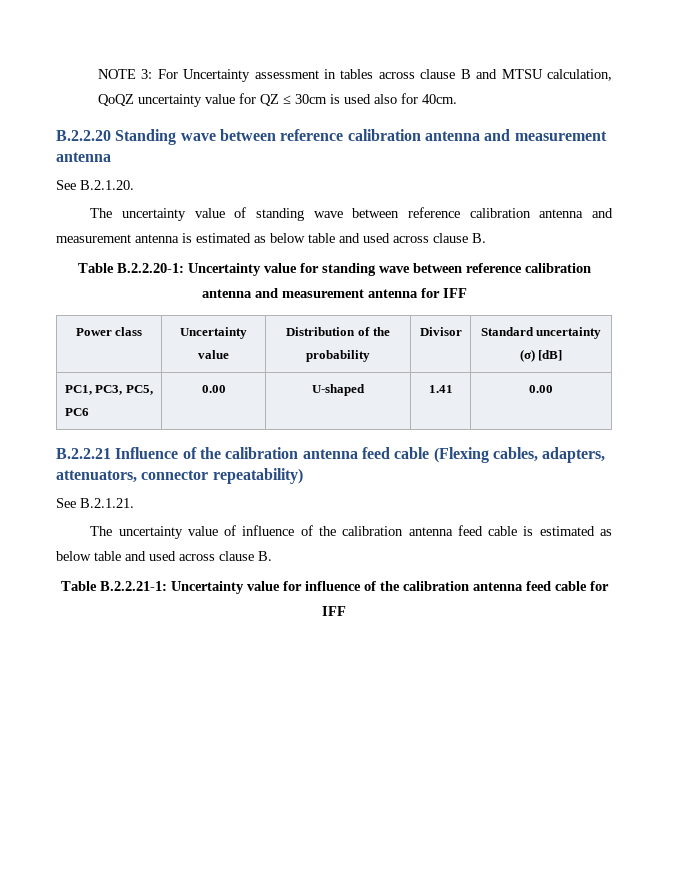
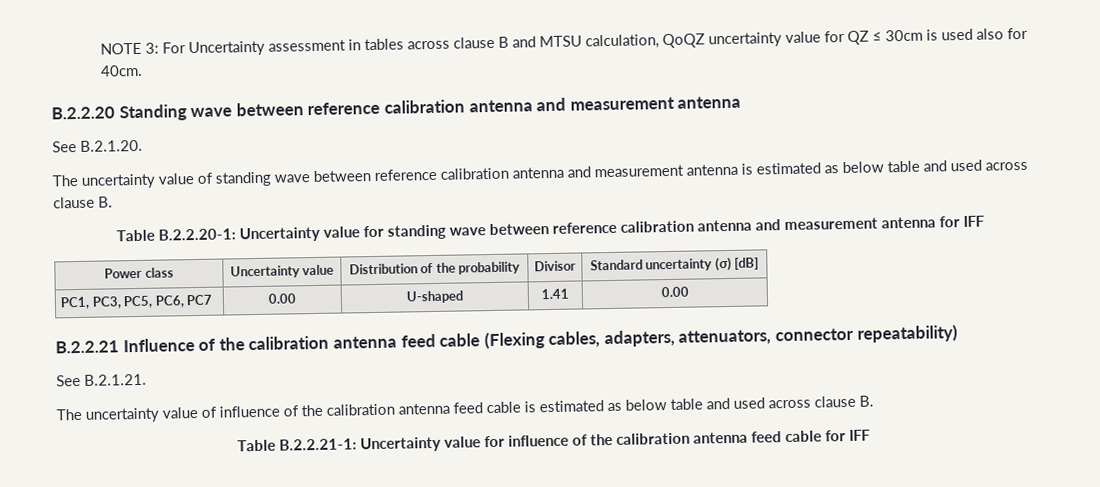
[64,408,89,416] PC6 -> [154,294,213,308] PC6, PC7

